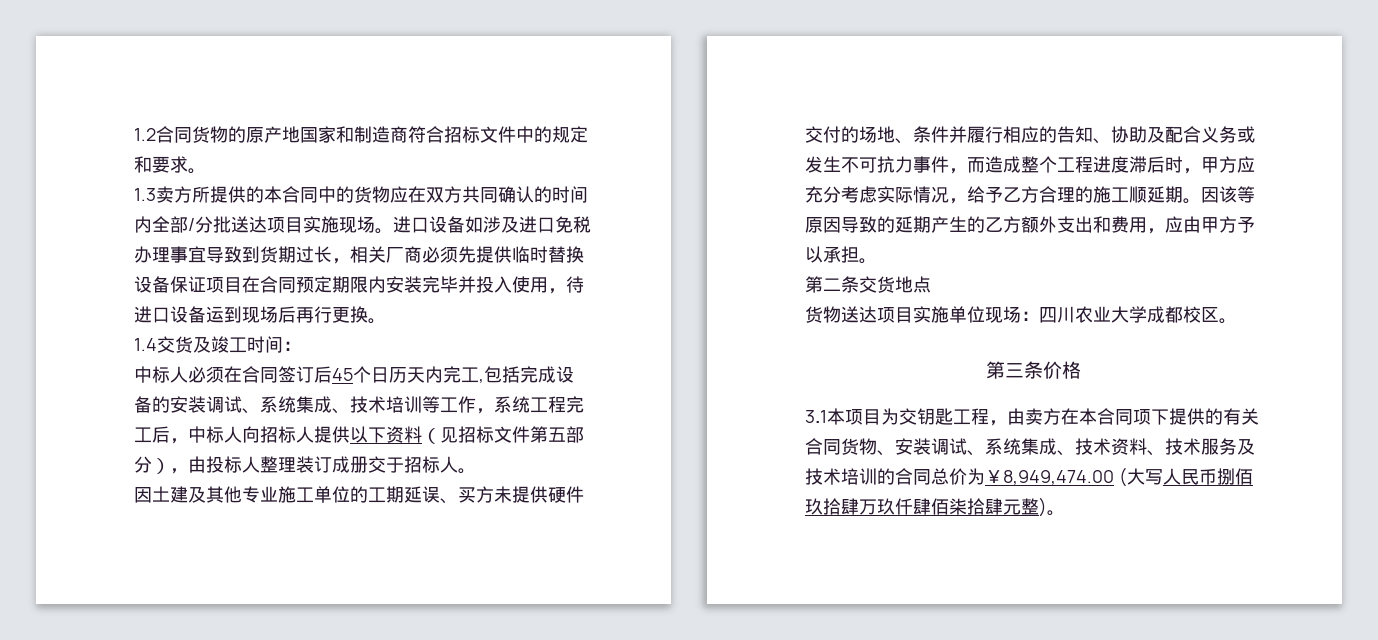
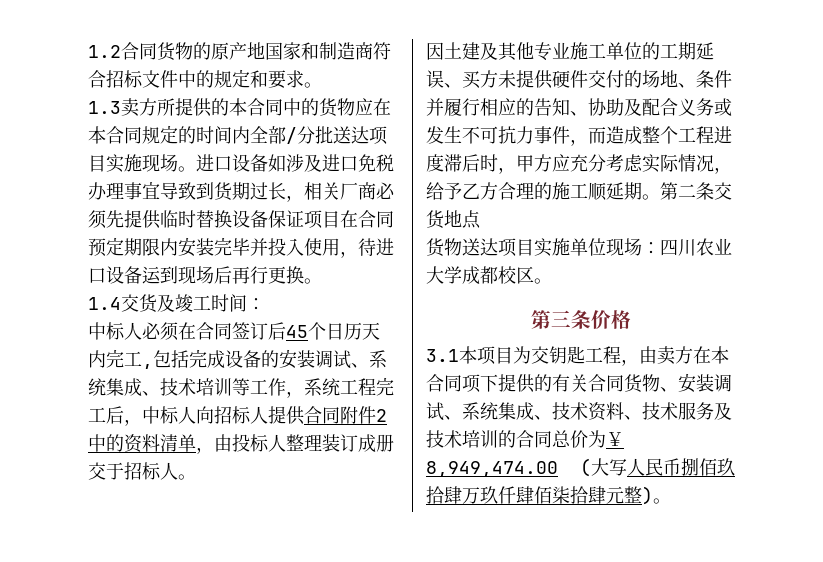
[426,186,534,203] 双方共同确认 -> [88,125,178,144] 本合同规定
[350,426,584,444] [134,456,170,474] 以下资料（见招标文件第五部分） -> [304,406,387,424] [88,434,196,453] 合同附件2中的资料清单
[1201,186,1255,203] [805,216,1255,234] [805,246,877,264] 因该等原因导致的延期产生的乙方额外支出和费用，应由甲方予以承担。 // -> (660, 197) none

